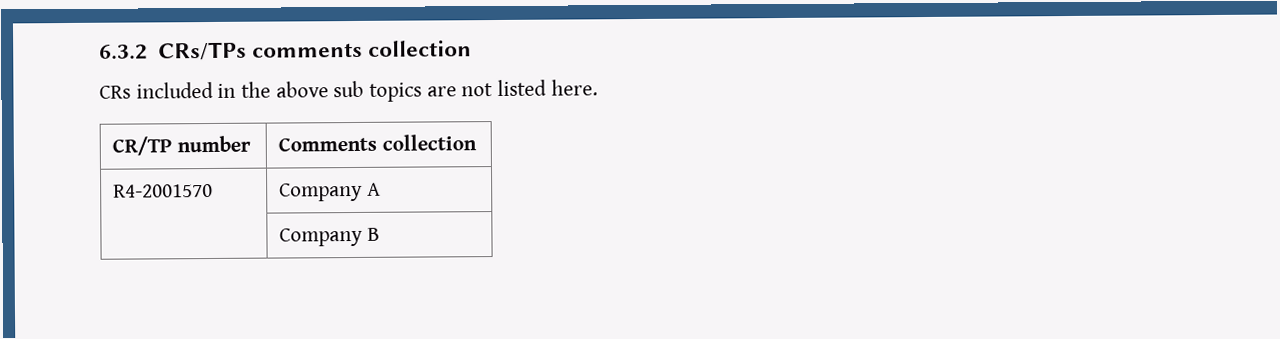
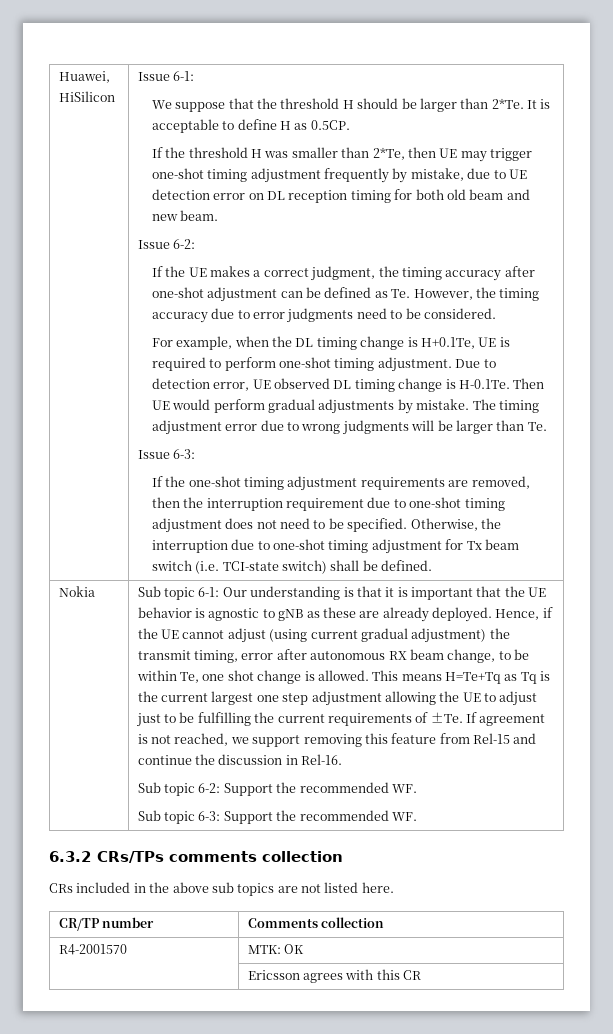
(99, 52) none -> [58,71,110,83] [58,91,115,102] [137,71,195,81] [151,98,551,112] [151,119,350,133] [151,147,533,162] [151,168,527,183] [151,189,530,203] [151,210,219,221] [137,239,196,249] [151,266,535,281] [151,287,540,302] [151,308,496,323] [151,336,510,350] [151,357,496,372] [151,378,545,392] [151,399,539,414] [151,420,547,435] [137,449,196,459] [151,476,530,491] [151,497,505,511] [151,518,501,533] [151,539,519,554] [151,560,433,574] [58,586,95,597] [137,586,547,600] [137,607,553,622] [137,628,510,643] [137,649,530,663] [136,670,551,684] [137,691,538,706] [136,712,546,727] [137,733,537,747] [137,754,343,765] [137,782,417,796] [137,810,417,824] Huawei, HiSilicon | Issue 6-1: // We suppose that the threshold H should be larger than 2*Te. It is acceptable to define H as 0.5CP. // If the threshold H was smaller than 2*Te, then UE may trigger one-shot timing adjustment frequently by mistake, due to UE detection error on DL reception timing for both old beam and new beam. // Issue 6-2: // If the UE makes a correct judgment, the timing accuracy after one-shot adjustment can be defined as Te. However, the timing accuracy due to error judgments need to be considered. // For example, when the DL timing change is H+0.1Te, UE is required to perform one-shot timing adjustment. Due to detection error, UE observed DL timing change is H-0.1Te. Then UE would perform gradual adjustments by mistake. The timing adjustment error due to wrong judgments will be larger than Te. // Issue 6-3: // If the one-shot timing adjustment requirements are removed, then the interruption requirement due to one-shot timing adjustment does not need to be specified. Otherwise, the interruption due to one-shot timing adjustment for Tx beam switch (i.e. TCI-state switch) shall be defined. // Nokia | Sub topic 6-1: Our understanding is that it is important that the UE behavior is agnostic to gNB as these are already deployed. Hence, if the UE cannot adjust (using current gradual adjustment) the transmit timing, error after autonomous RX beam change, to be within Te, one shot change is allowed. This means H=Te+Tq as Tq is the current largest one step adjustment allowing the UE to adjust just to be fulfilling the current requirements of ±Te. If agreement is not reached, we support removing this feature from Rel-15 and continue the discussion in Rel-16. // Sub topic 6-2: Support the recommended WF. // Sub topic 6-3: Support the recommended WF. //
[278,182,381,202] [278,227,380,247] Company A // | Company B -> [247,944,305,954] [247,969,422,983] MTK: OK // | Ericsson agrees with this CR

